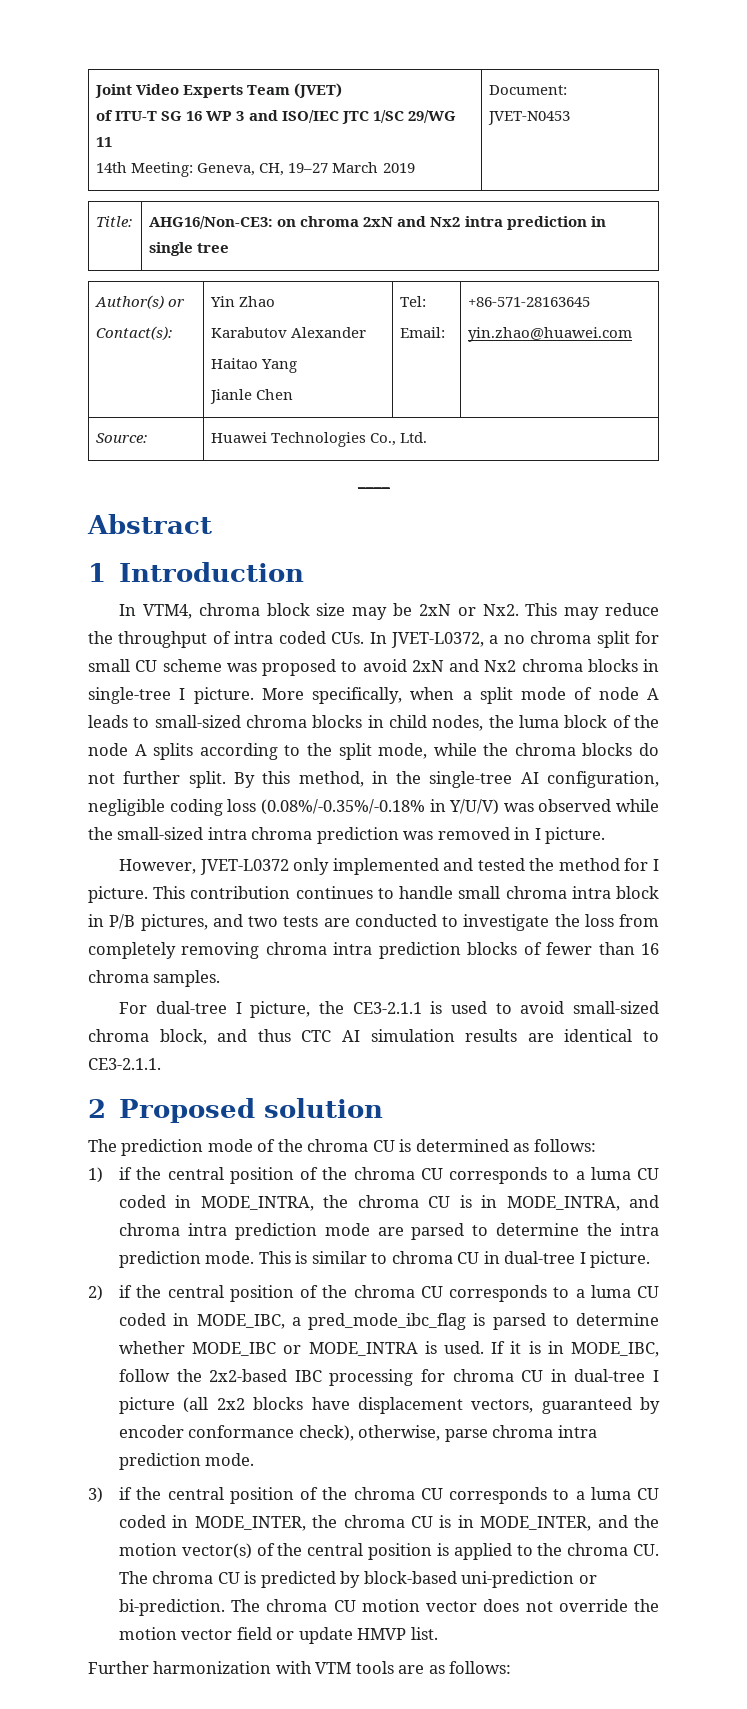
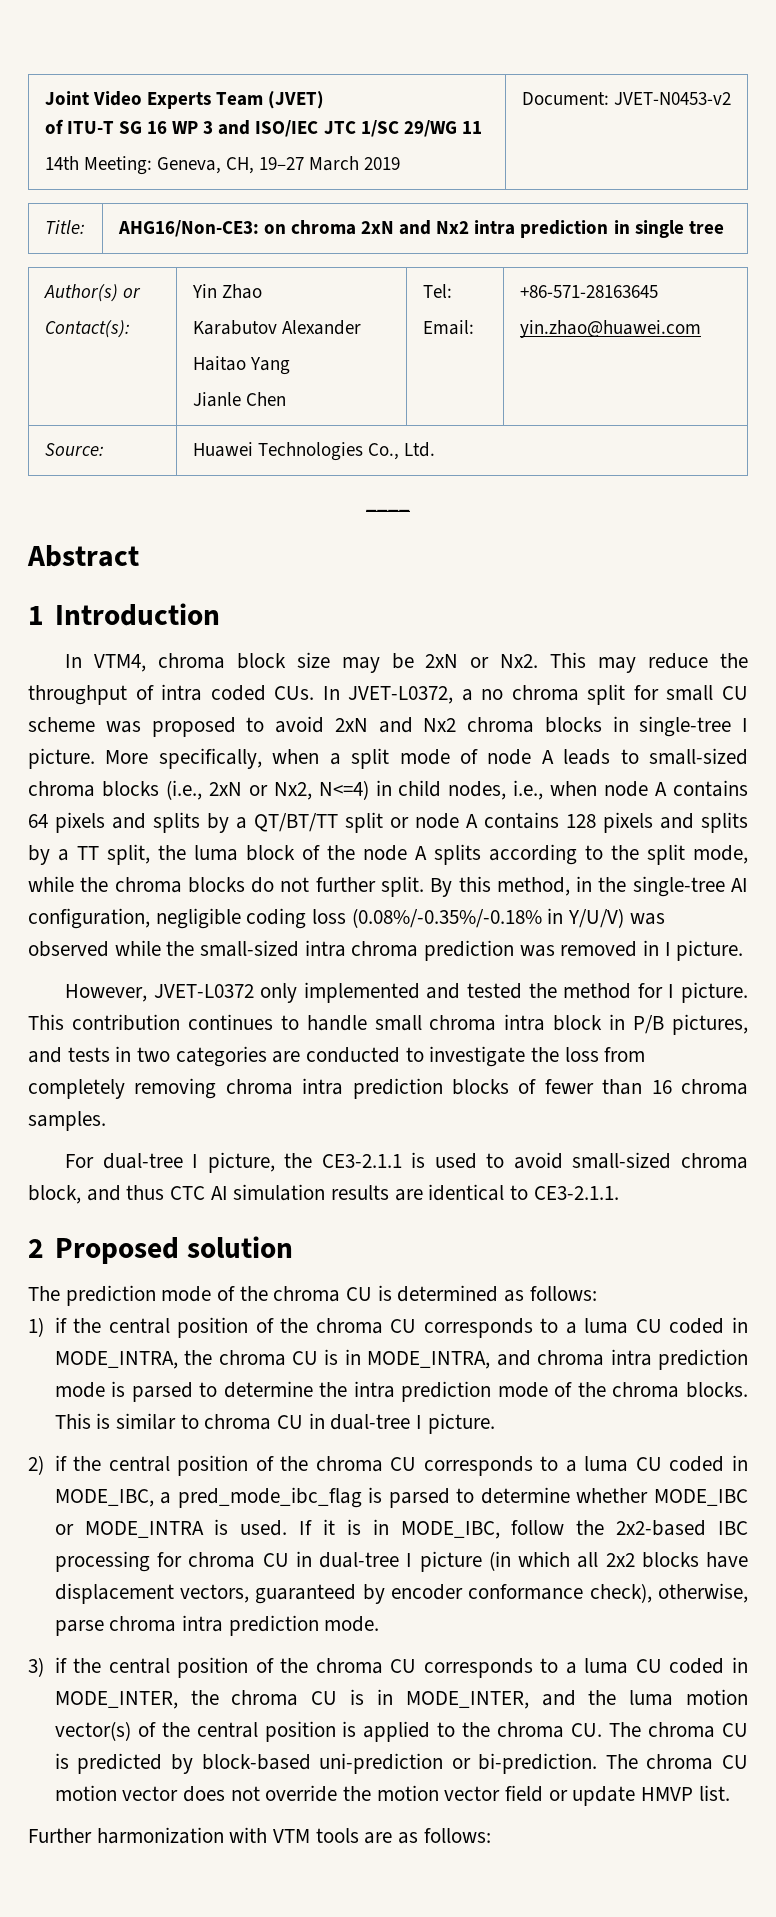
[488,111,571,125] JVET-N0453 -> [613,92,731,105] JVET-N0453-v2
[367,715,484,731] in child nodes, -> [165,780,749,800] [28,812,748,833] [28,844,150,865] (i.e., 2xN or Nx2, N<=4) in child nodes, i.e., when node A contains 64 pixels and splits by a QT/BT/TT split or node A contains 128 pixels and splits by a TT split,
[248,916,319,927] two tests -> [67,1046,267,1067] tests in two categories
[377,1227,404,1236] are -> [111,1381,126,1397] is
[205,1251,255,1264] mode. -> [497,1382,749,1398] mode of the chroma blocks.
[183,1397,209,1413] (all -> [488,1551,599,1571] (in which all
(660, 1521) none -> [629,1690,674,1706] luma

